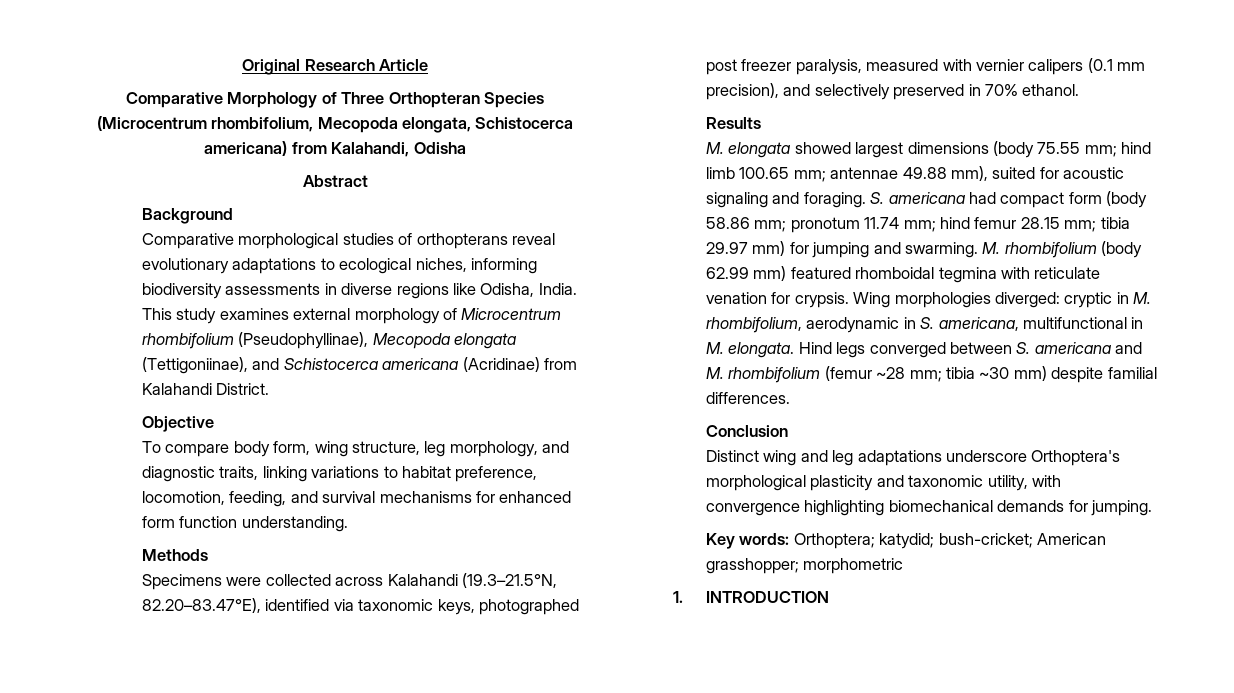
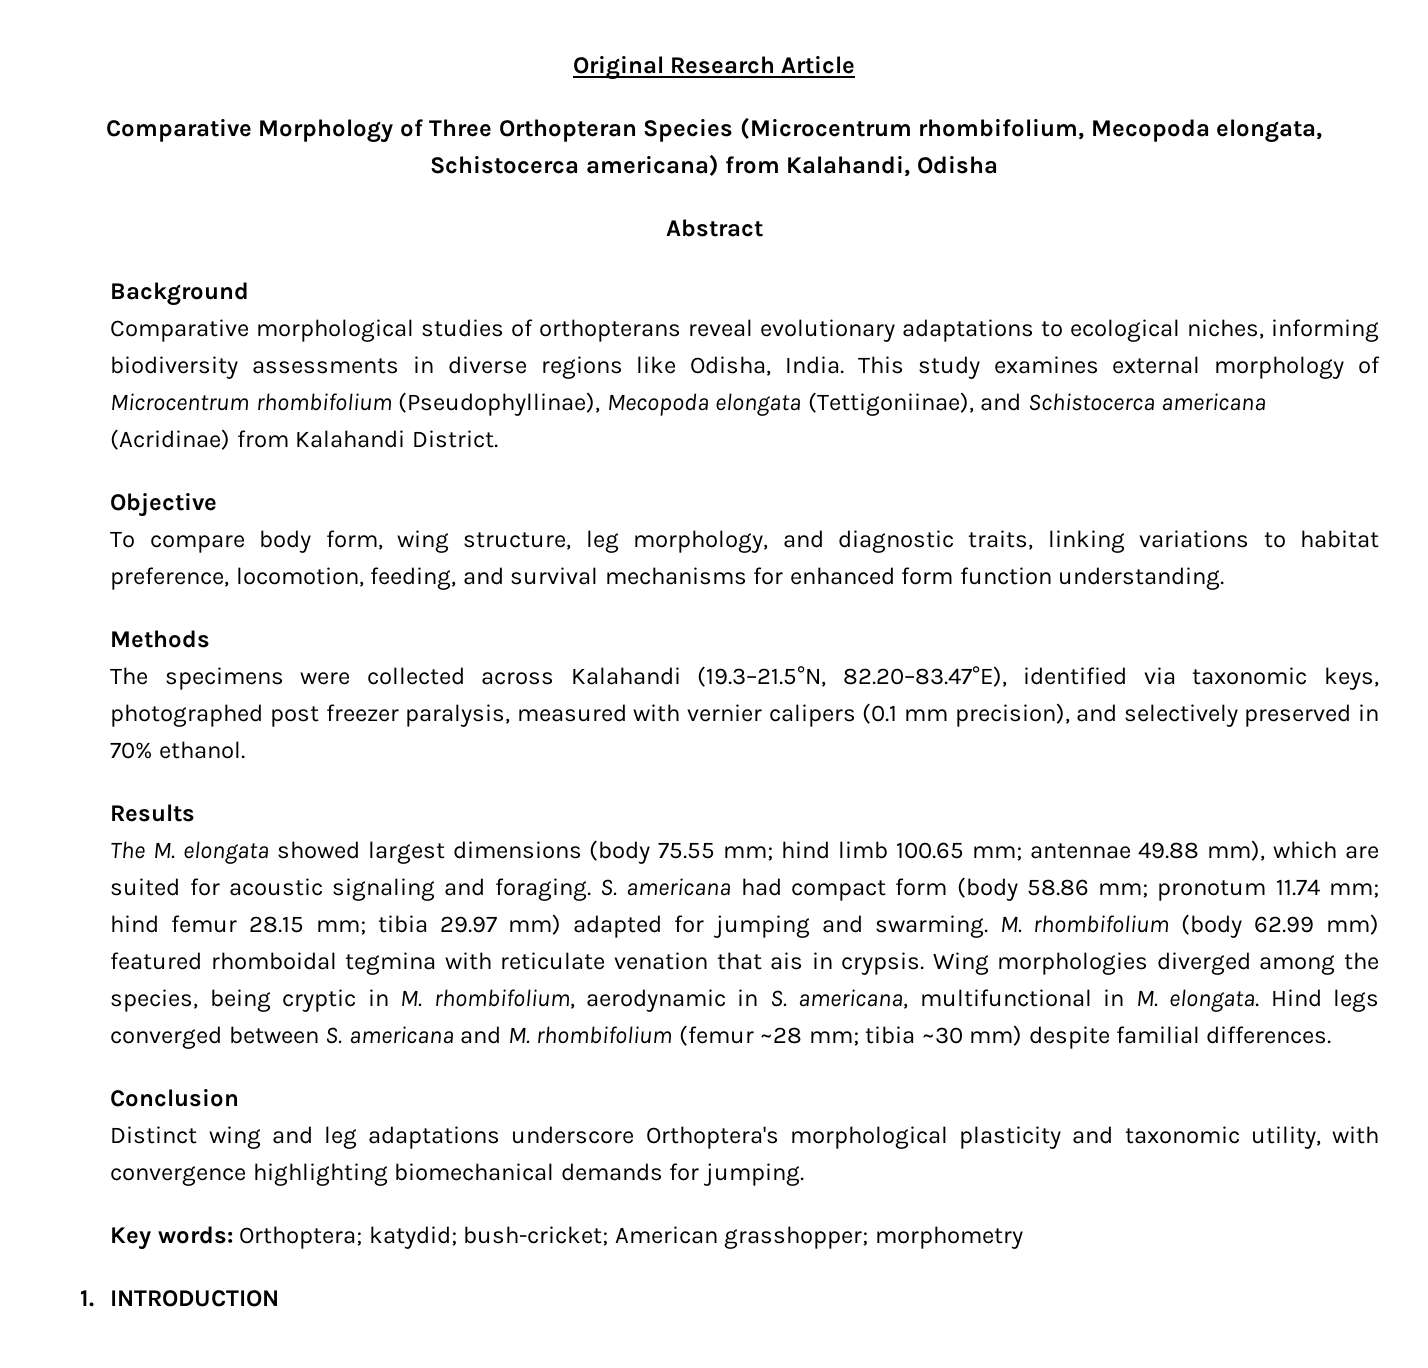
[141,574,222,590] Specimens -> [110,667,284,690] The specimens
(761, 123) none -> [110,841,146,859] The
(988, 173) none -> [1273,841,1379,859] which are
(786, 248) none -> [573,915,663,938] adapted
[771,292,1060,308] for crypsis. Wing morphologies diverged: -> [716,952,1380,975] [110,989,271,1012] that ais in crypsis. Wing morphologies diverged among the species, being
[803,558,904,574] morphometric -> [874,1226,1023,1249] morphometry

